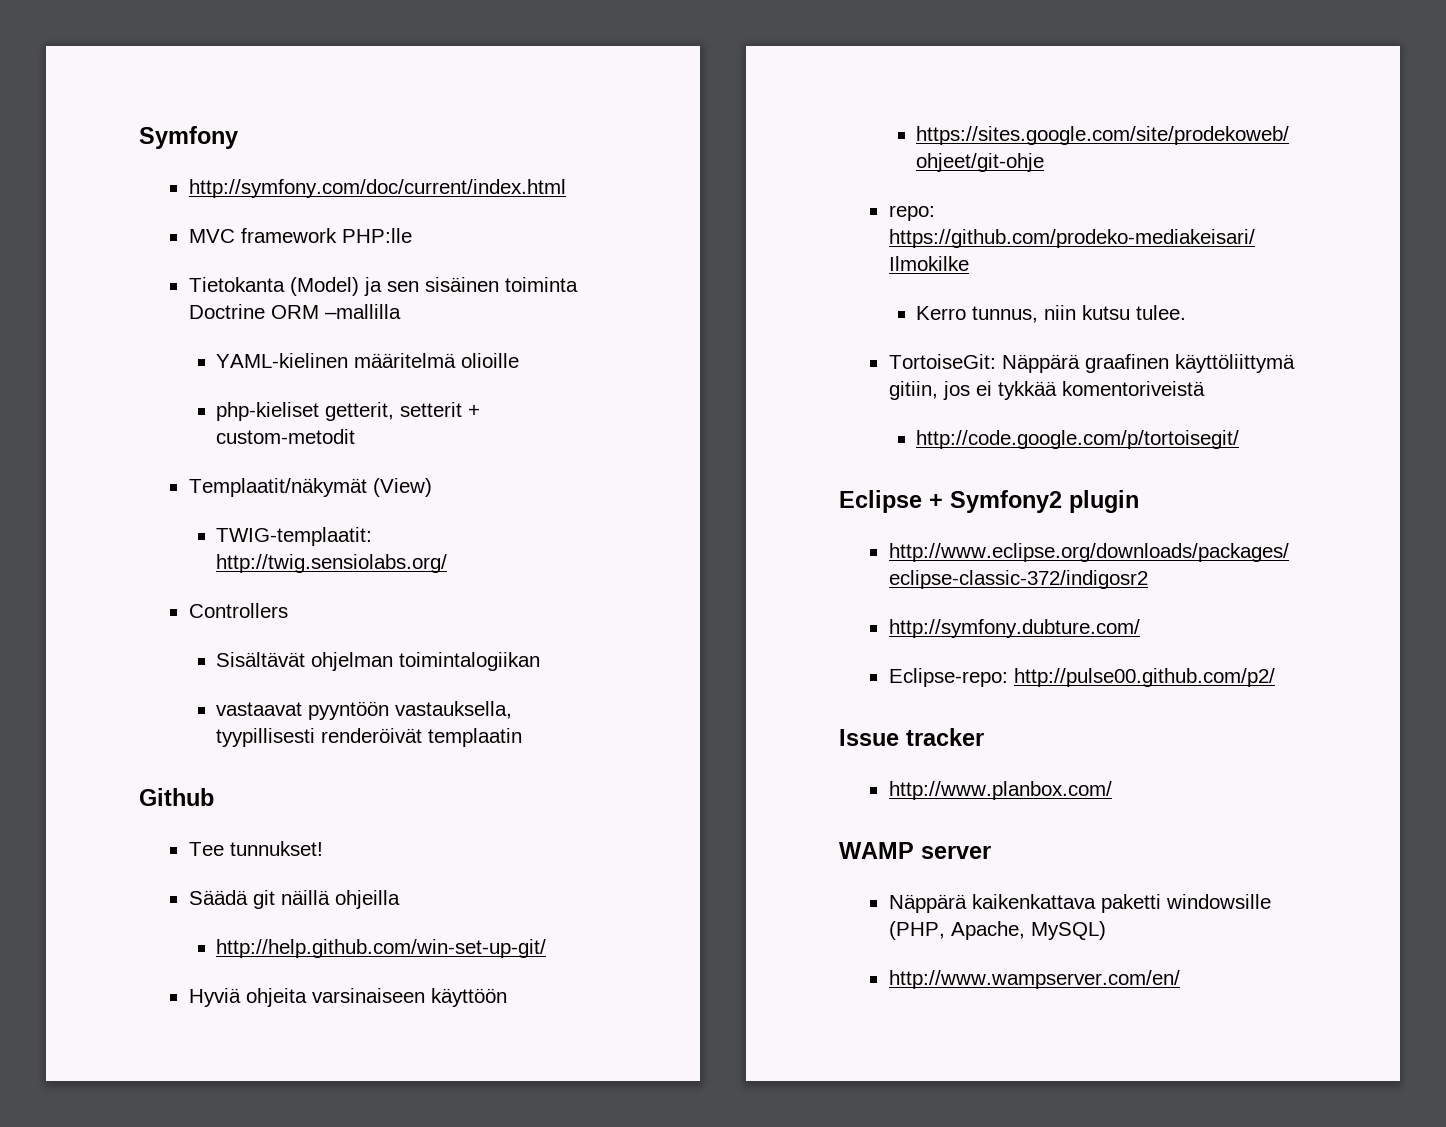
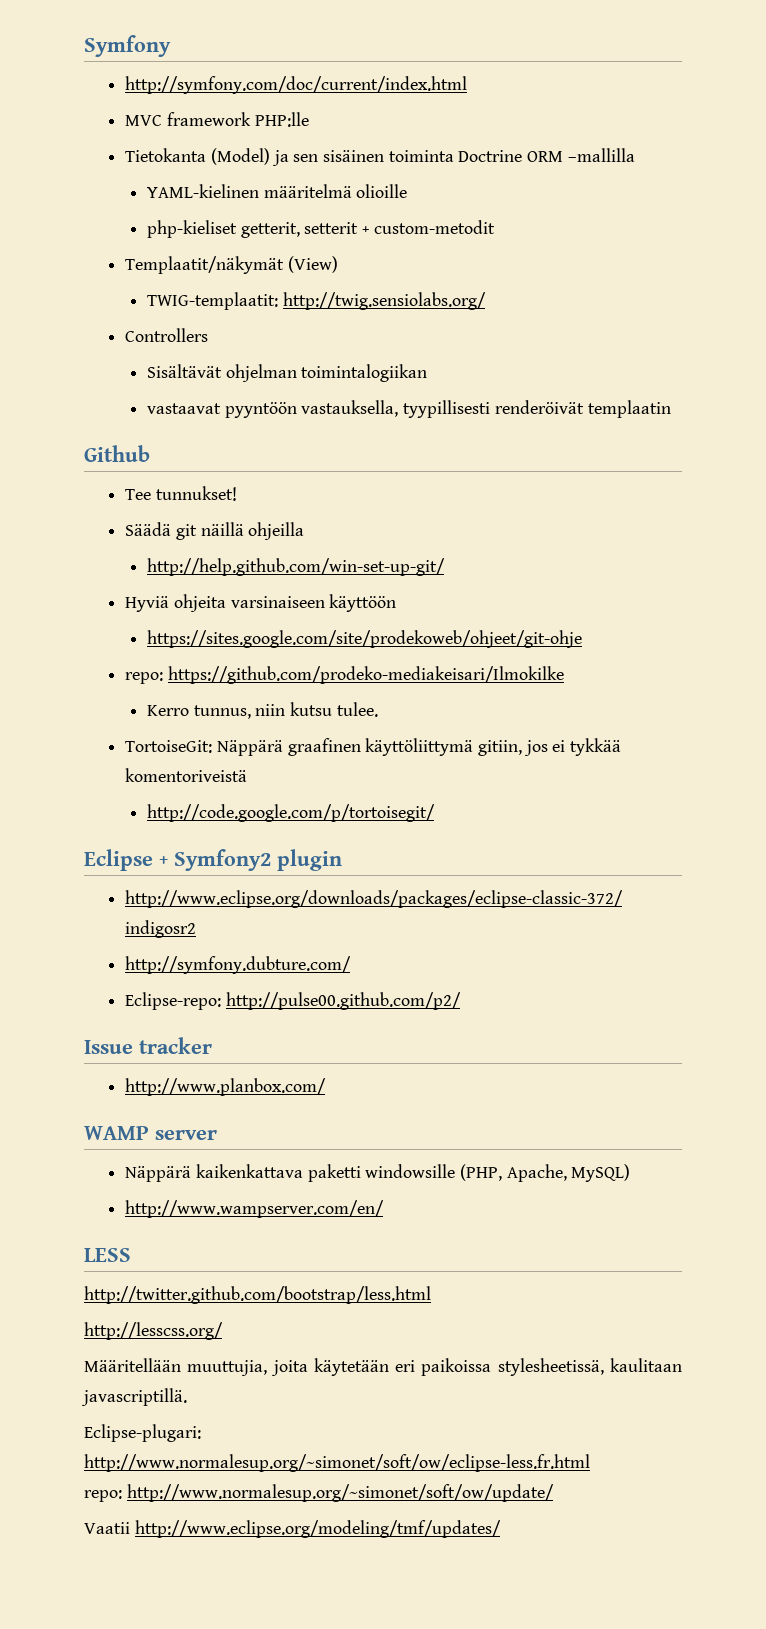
(1180, 979) none -> [84,1248,131,1262] [84,1286,431,1304] [84,1322,223,1340] [84,1358,683,1376] [81,1388,187,1406] [84,1424,201,1442] [84,1454,590,1472] [84,1484,554,1502] [84,1520,501,1538] // LESS // http://twitter.github.com/bootstrap/less.html // http://lesscss.org/ // Määritellään muuttujia, joita käytetään eri paikoissa stylesheetissä, kaulitaan javascriptillä. // Eclipse-plugari: http://www.normalesup.org/~simonet/soft/ow/eclipse-less.fr.html // repo: http://www.normalesup.org/~simonet/soft/ow/update/ // Vaatii http://www.eclipse.org/modeling/tmf/updates/

